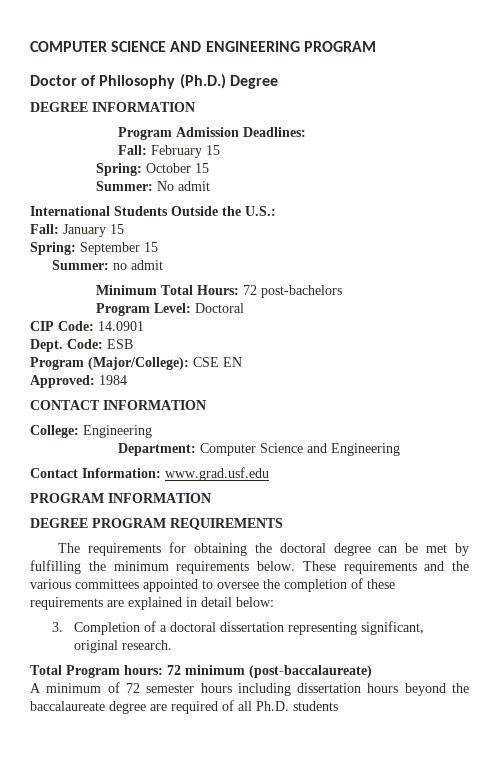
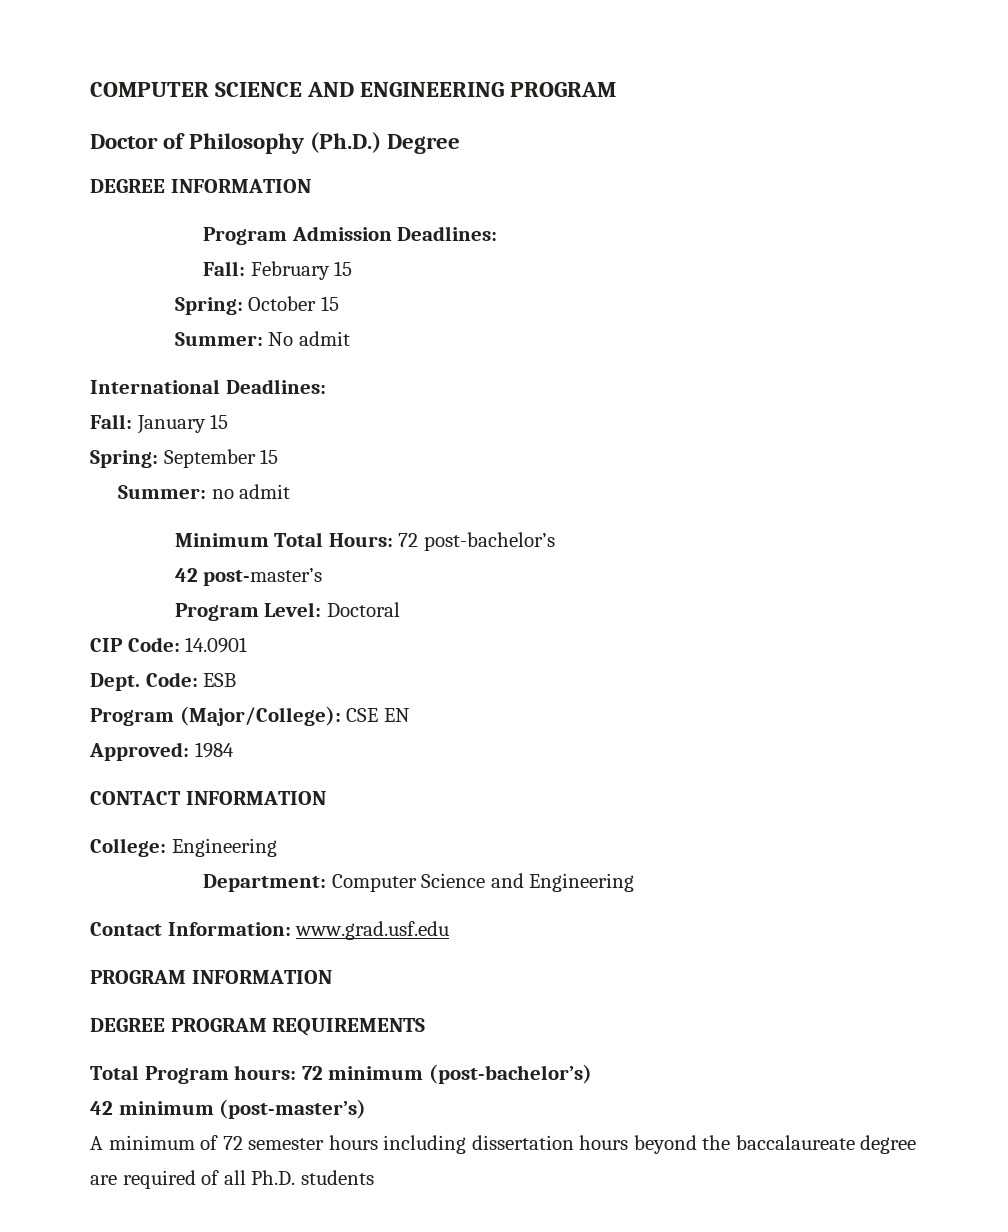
[114,206,276,216] Students Outside the U.S.: -> [225,379,326,394] Deadlines:
[261,285,343,298] post-bachelors -> [423,532,555,551] [174,568,323,586] post-bachelor’s // 42 post-master’s
[58,542,469,556] [30,560,469,574] [30,578,395,592] [30,597,274,610] [52,621,425,635] [74,640,173,653] // The requirements for obtaining the doctoral degree can be met by fulfilling the minimum requirements below. These requirements and the various committees appointed to oversee the completion of these requirements are explained in detail below: // 3. Completion of a doctoral dissertation representing significant, original research. -> (426, 1027) none
[249,665,372,678] (post-baccalaureate) -> [428,1064,592,1084] [90,1099,367,1119] (post-bachelor’s) // 42 minimum (post-master’s)

